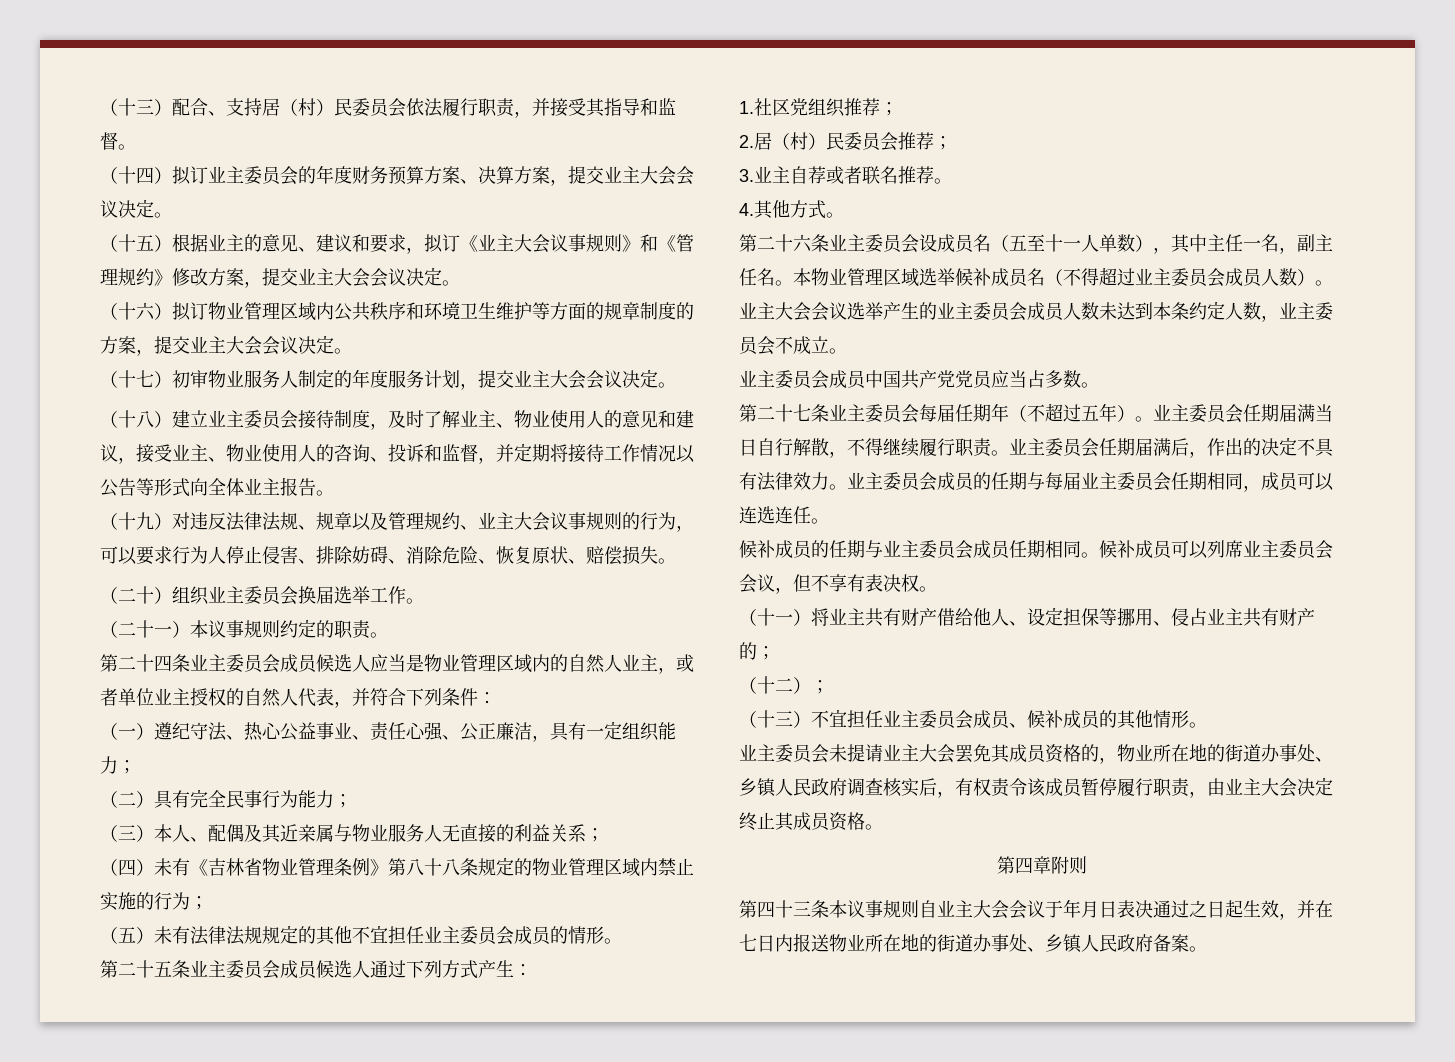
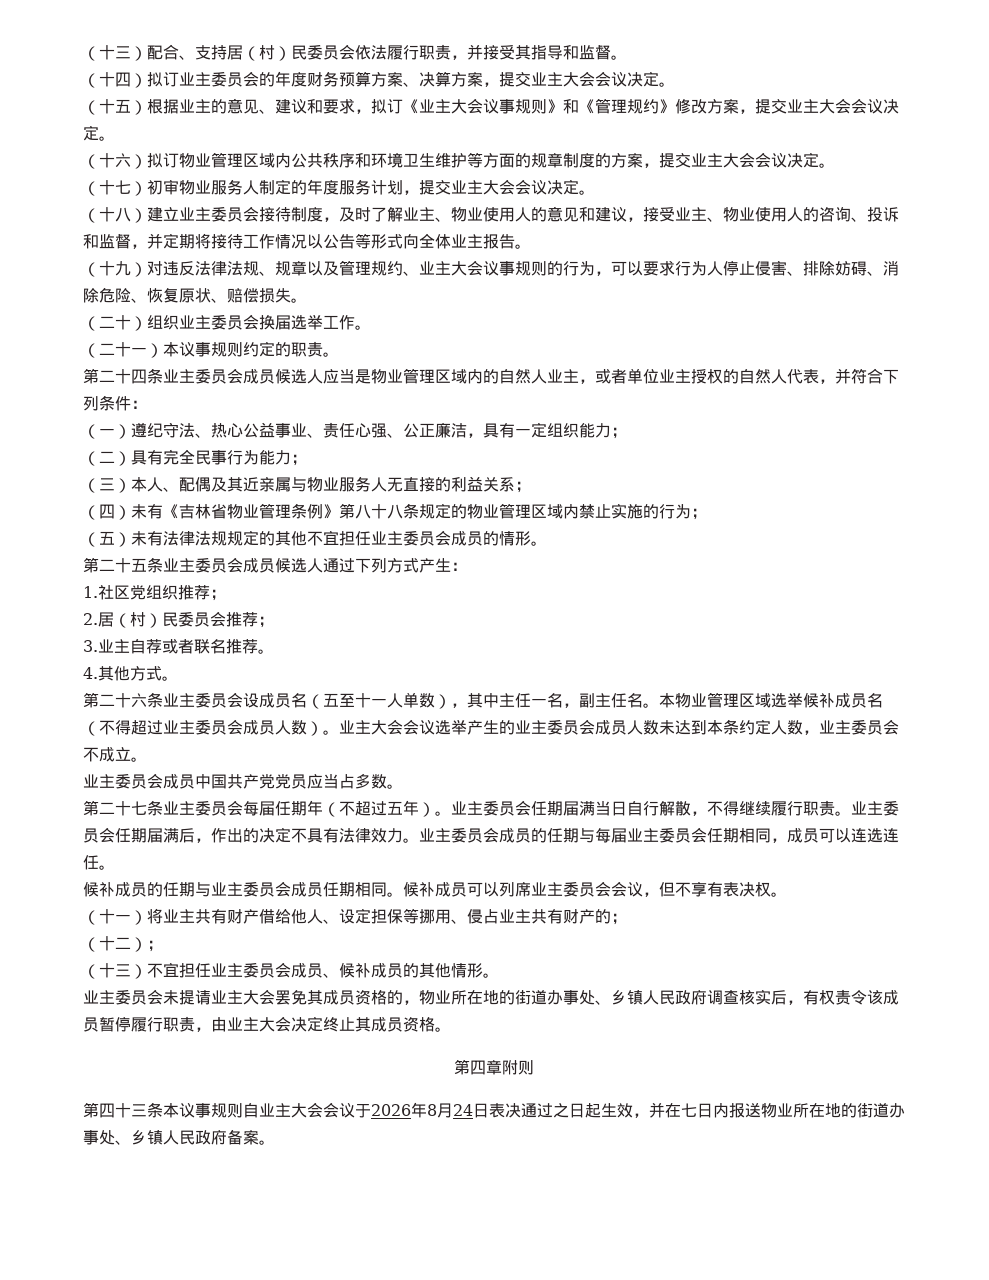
[1063,899,1099,918] 年月 -> [371,1102,473,1118] 2026年8月24

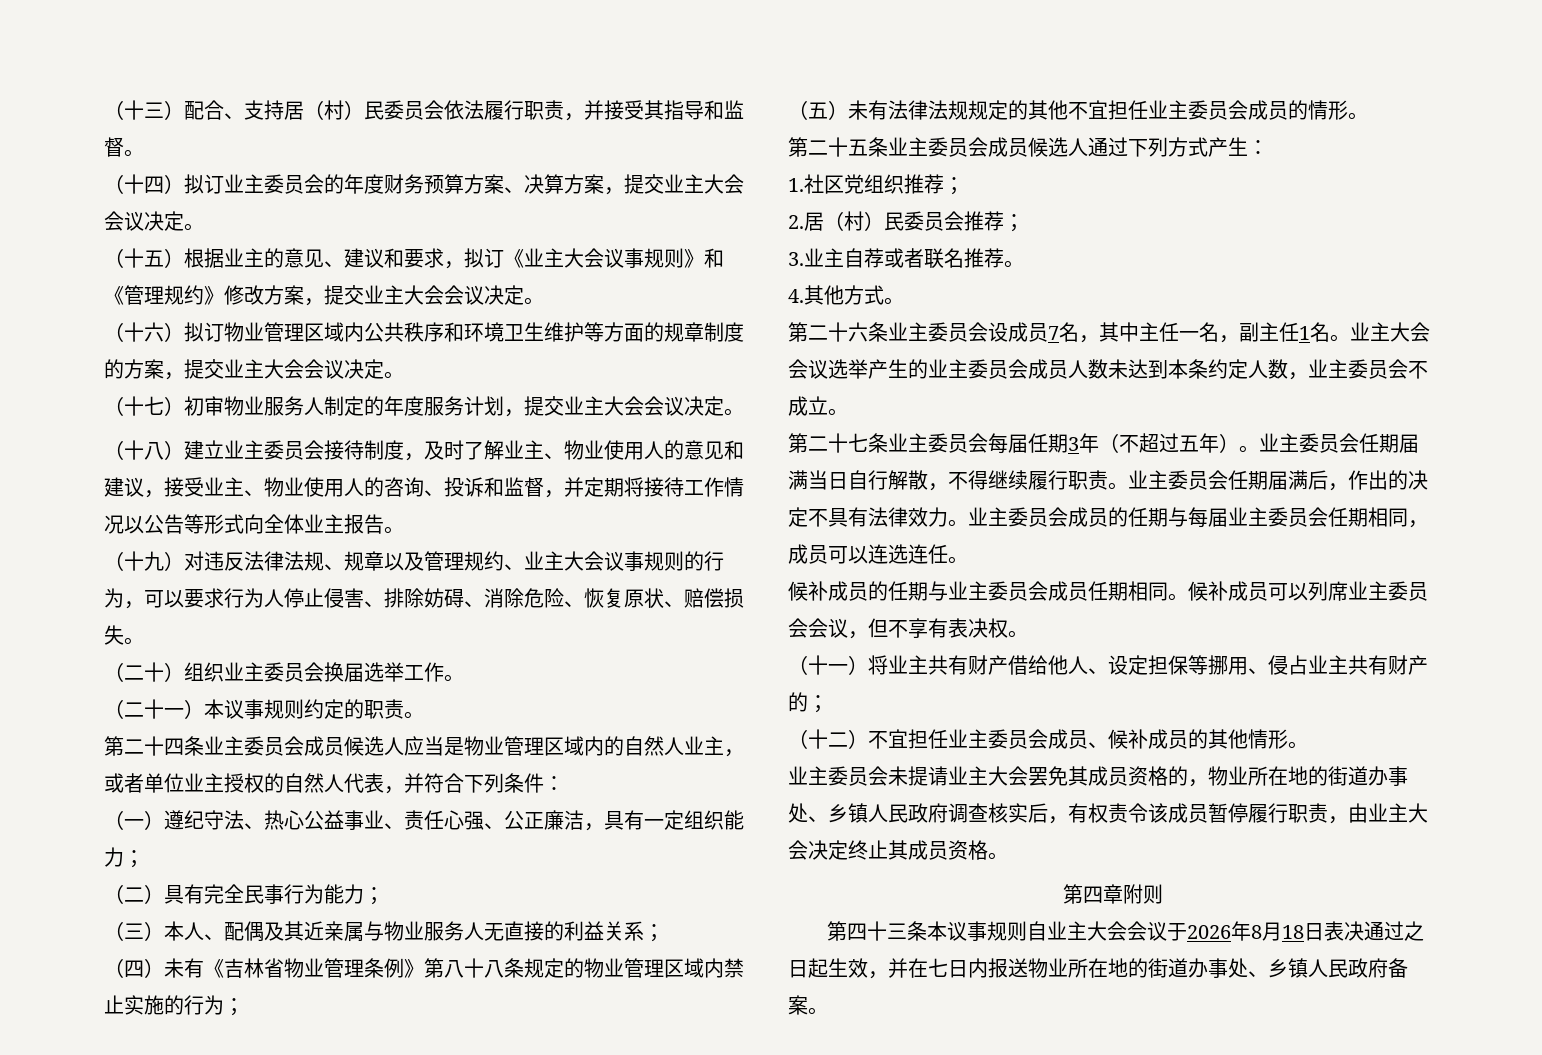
[291,692,451,709] 名（五至十一人单数） -> [1048,322,1079,342] 7名
[627,692,883,708] [83,719,323,736] 名。本物业管理区域选举候补成员名（不得超过业主委员会成员人数） -> [1299,322,1330,342] 1名
[83,773,403,789] // 业主委员会成员中国共产党党员应当占多数。 -> (848, 412) none
(307, 808) none -> [1068,437,1079,451] 3
[147,940,163,952] [83,963,147,979] ； // （十三） -> (868, 739) none
[453,1104,473,1116] 24 -> [1281,925,1304,939] 18

